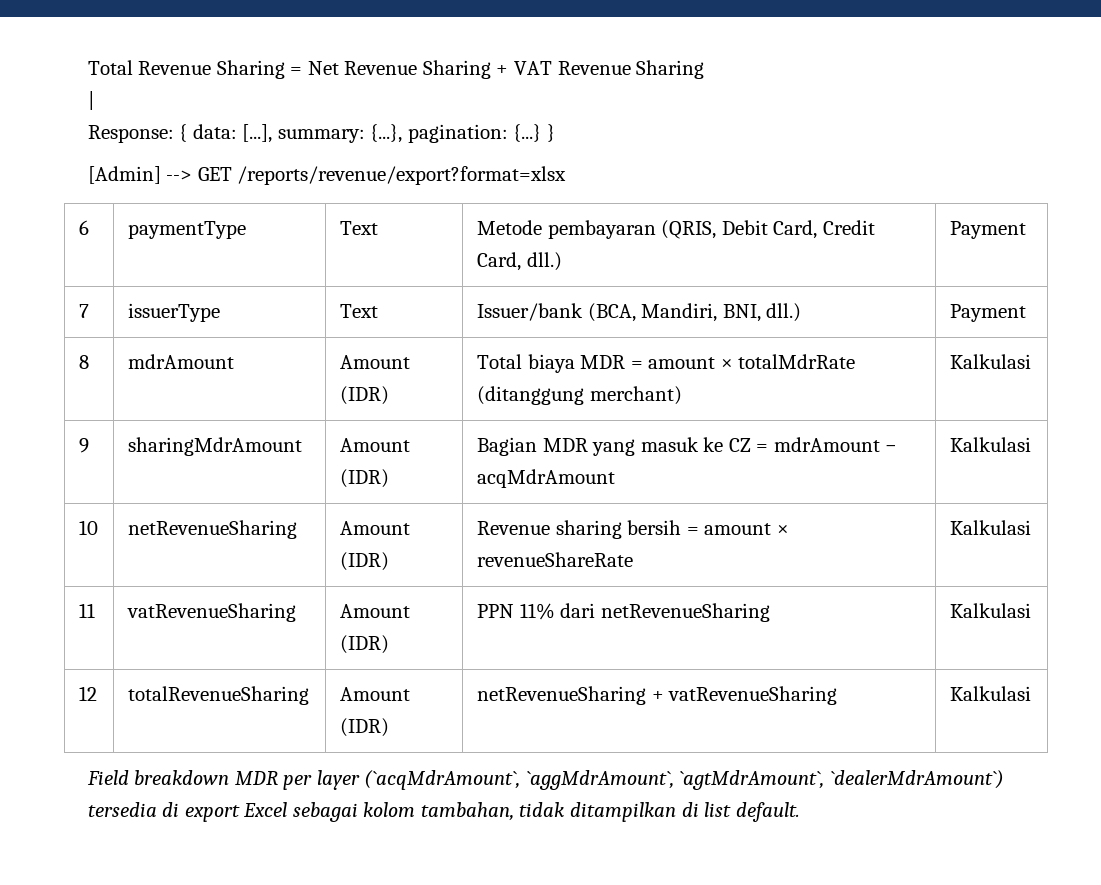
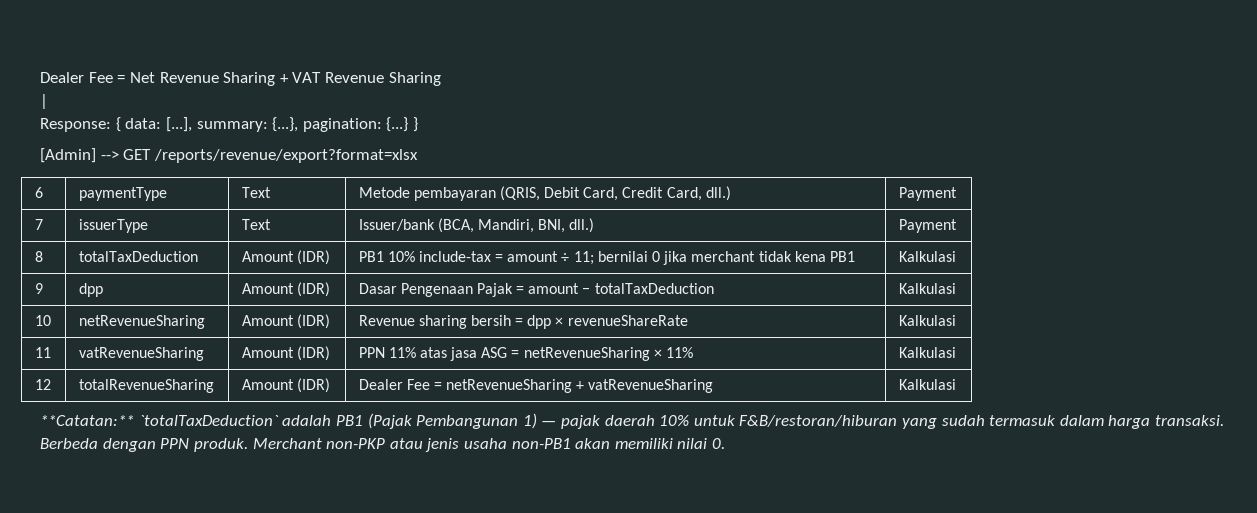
[87,60,285,79] Total Revenue Sharing -> [40,72,113,83] Dealer Fee
[127,354,234,369] [339,355,410,369] [339,386,389,405] [476,354,856,373] [476,386,682,405] mdrAmount | Amount (IDR) | Total biaya MDR = amount × totalMdrRate (ditanggung merchant) -> [78,251,198,262] [241,250,330,265] [358,251,855,265] totalTaxDeduction | Amount (IDR) | PB1 10% include-tax = amount ÷ 11; bernilai 0 jika merchant tidak kena PB1
[127,437,302,456] [339,438,410,452] [339,469,389,488] [476,437,898,456] [476,469,615,488] sharingMdrAmount | Amount (IDR) | Bagian MDR yang masuk ke CZ = mdrAmount − acqMdrAmount -> [78,283,103,297] [241,282,330,297] [358,283,714,297] dpp | Amount (IDR) | Dasar Pengenaan Pajak = amount − totalTaxDeduction
[704,523,772,535] amount -> [527,315,552,329] dpp
[560,603,770,622] dari netRevenueSharing -> [419,347,693,361] atas jasa ASG = netRevenueSharing × 11%
(389, 727) none -> [358,379,442,390] Dealer Fee =
[86,770,1005,790] [87,802,800,822] Field breakdown MDR per layer (`acqMdrAmount`, `aggMdrAmount`, `agtMdrAmount`, `dealerMdrAmount`) tersedia di export Excel sebagai kolom tambahan, tidak ditampilkan di list default. -> [40,413,1224,429] [40,438,725,452] **Catatan:** `totalTaxDeduction` adalah PB1 (Pajak Pembangunan 1) — pajak daerah 10% untuk F&B/restoran/hiburan yang sudah termasuk dalam harga transaksi. Berbeda dengan PPN produk. Merchant non-PKP atau jenis usaha non-PB1 akan memiliki nilai 0.

